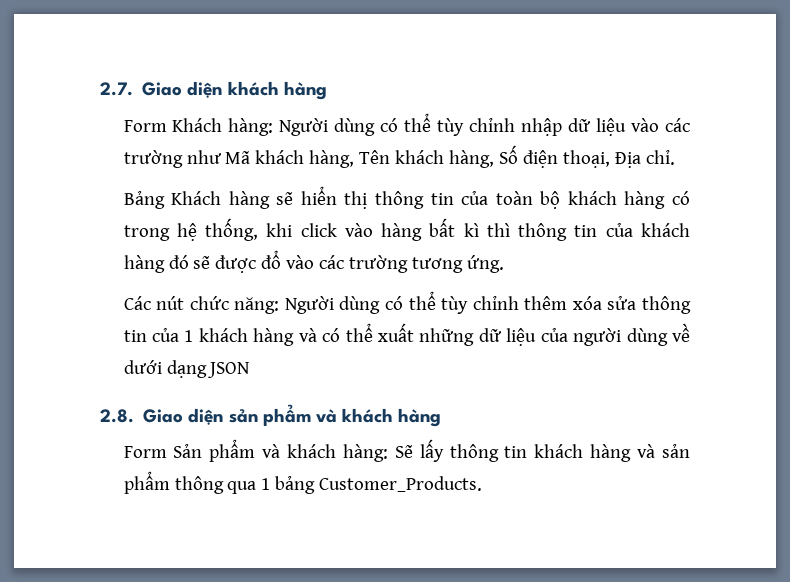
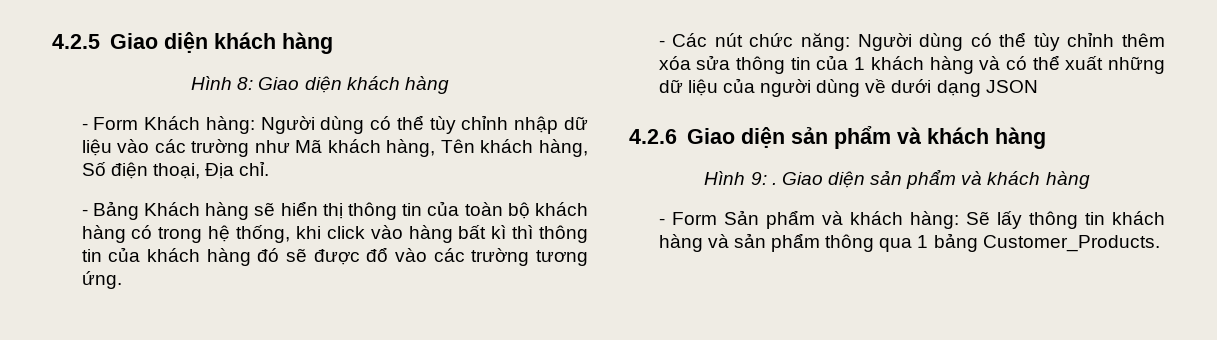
[100,81,327,100] 2.7. Giao diện khách hàng // -> [52,32,333,54] [191,76,449,94] [81,123,88,130] 4.2.5 Giao diện khách hàng // Hình 8: Giao diện khách hàng // -
(676, 157) none -> [81,209,88,216] -
(505, 264) none -> [658,40,665,47] -
[100,404,442,427] 2.8. Giao diện sản phẩm và khách hàng // -> [629,126,1046,149] [704,169,1090,189] [658,218,665,225] 4.2.6 Giao diện sản phẩm và khách hàng // Hình 9: . Giao diện sản phẩm và khách hàng // -

